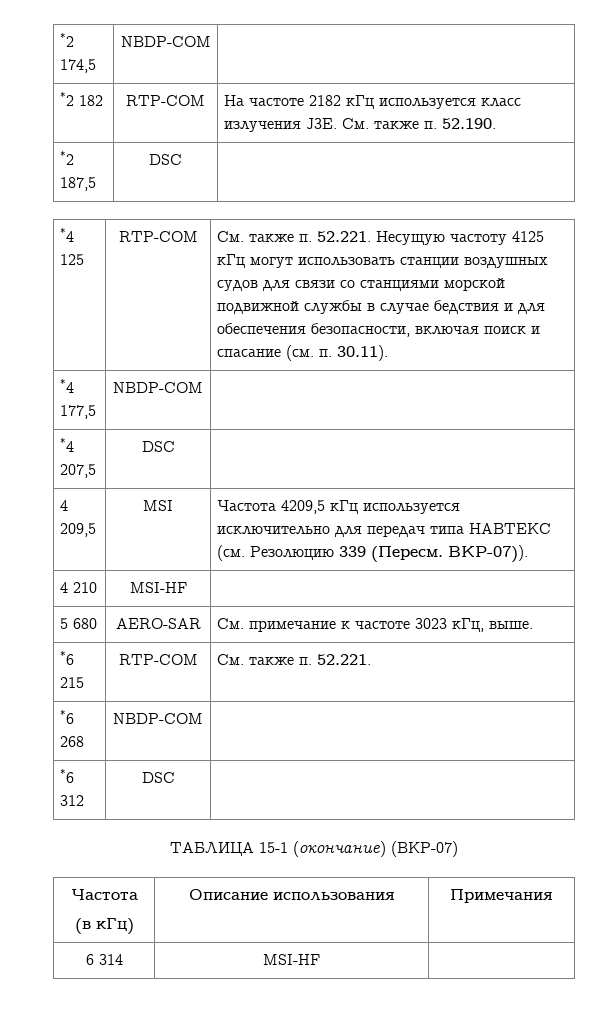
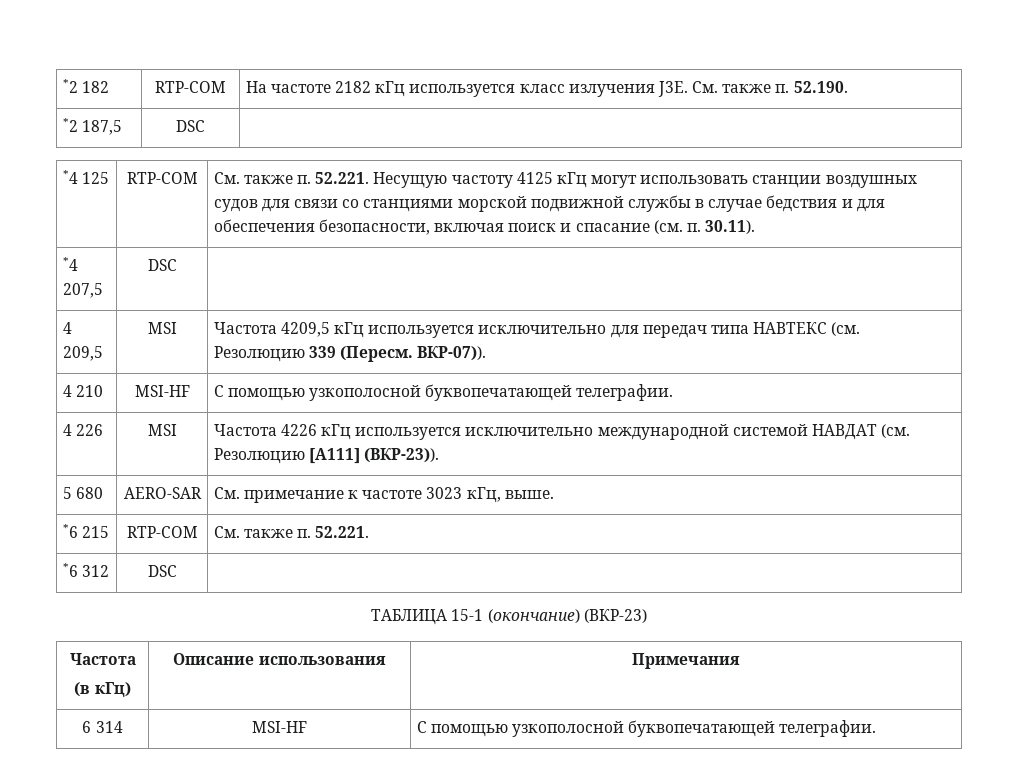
[59,32,74,47] [59,59,96,73] [120,36,211,47] [59,91,74,106] *2 174,5 | NBDP-COM | // *2 -> [62,79,78,93] *2
[59,378,74,393] [59,405,96,419] [113,382,203,393] // *4 177,5 | NBDP-COM | -> (756, 227) none
(187, 587) none -> [213,384,674,401] [62,424,103,436] [147,424,177,436] [213,424,911,440] [213,448,439,464] С помощью узкополосной буквопечатающей телеграфии. // 4 226 | MSI | Частота 4226 кГц используется исключительно международной системой НАВДАТ (см. Резолюцию [A111] (ВКР-23)).
[59,709,74,724] [59,736,84,747] [113,713,203,724] // *6 268 | NBDP-COM | -> (370, 532) none
[391,841,458,857] (ВКР-07) -> [583,609,647,623] (ВКР-23)
(320, 959) none -> [416,720,877,737] С помощью узкополосной буквопечатающей телеграфии.

